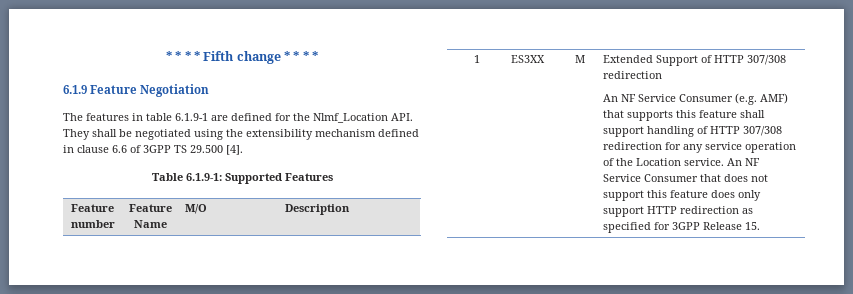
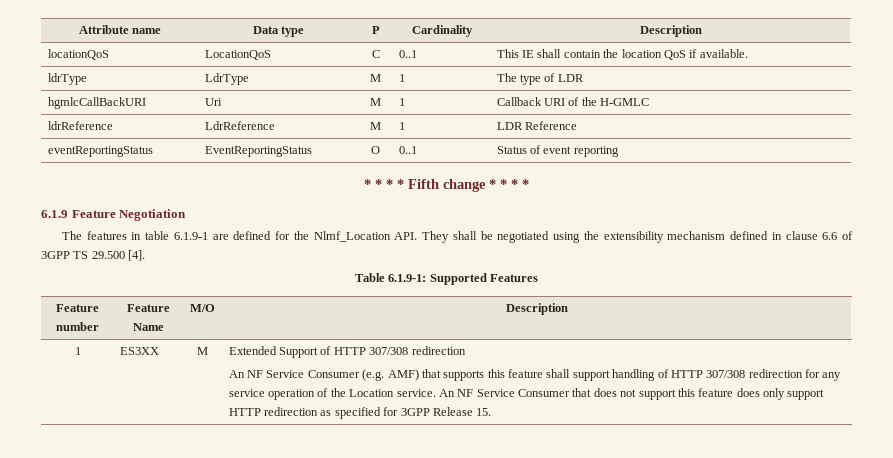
(165, 56) none -> [78,25,162,34] [252,26,305,37] [371,26,380,34] [411,25,473,37] [639,25,702,37] [47,49,109,60] [204,50,271,60] [371,50,380,58] [398,50,417,58] [496,49,748,60] [47,73,87,85] [204,73,249,85] [370,74,381,82] [398,74,405,82] [496,73,584,85] [47,97,146,109] [204,98,222,106] [370,98,381,106] [398,98,405,106] [496,97,650,106] [47,121,113,130] [204,121,275,130] [370,122,381,130] [398,122,405,130] [496,121,578,130] [47,146,153,157] [204,146,312,157] [371,146,380,154] [398,146,417,154] [496,145,619,157] Attribute name | Data type | P | Cardinality | Description // locationQoS | LocationQoS | C | 0..1 | This IE shall contain the location QoS if available. // ldrType | LdrType | M | 1 | The type of LDR // hgmlcCallBackURI | Uri | M | 1 | Callback URI of the H-GMLC // ldrReference | LdrReference | M | 1 | LDR Reference // eventReportingStatus | EventReportingStatus | O | 0..1 | Status of event reporting //

